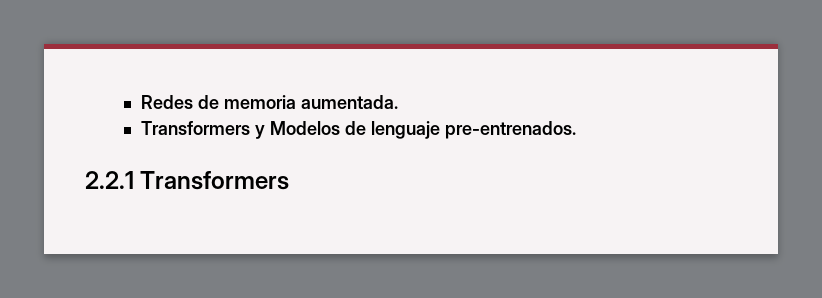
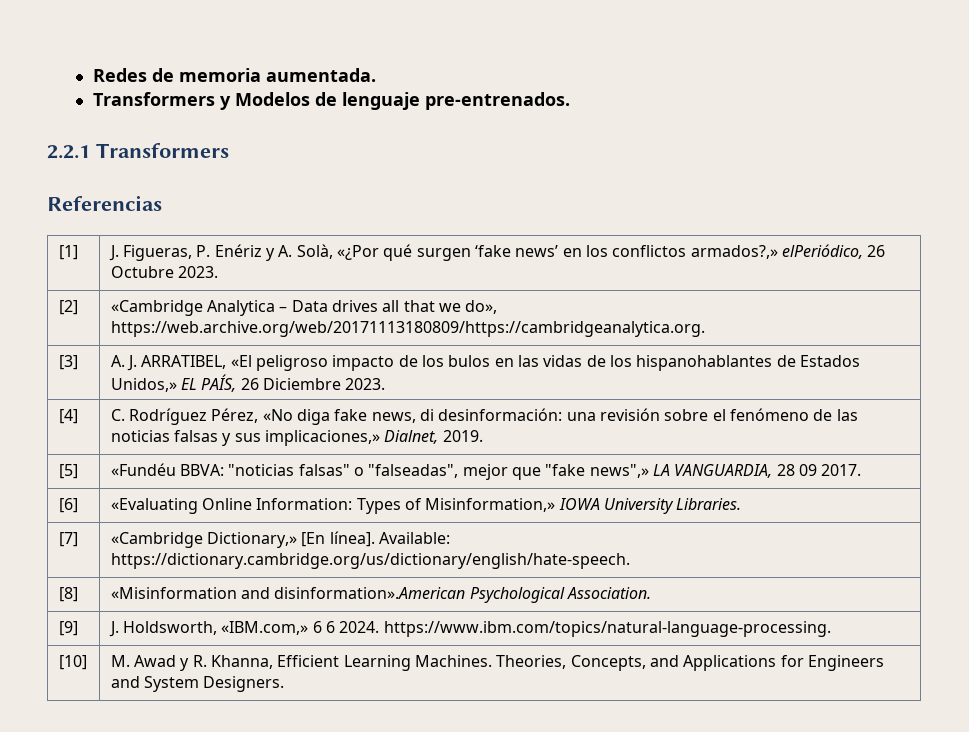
(290, 180) none -> [47,195,162,211] [58,245,78,260] [108,244,886,261] [110,266,219,278] [58,300,78,315] [110,300,498,316] [110,321,705,337] [58,355,78,370] [110,355,860,371] [110,374,386,392] [58,409,78,424] [110,408,858,425] [110,430,483,446] [58,464,78,479] [110,463,862,480] [58,498,78,513] [110,498,742,514] [58,532,78,547] [110,531,451,548] [110,553,630,569] [58,587,78,602] [110,587,652,603] [58,621,78,636] [108,621,831,637] [58,655,87,670] [110,655,884,671] [110,676,285,692] // Referencias // [1] | J. Figueras, P. Enériz y A. Solà, «¿Por qué surgen ‘fake news’ en los conflictos armados?,» elPeriódico, 26 Octubre 2023. // [2] | «Cambridge Analytica – Data drives all that we do», https://web.archive.org/web/20171113180809/https://cambridgeanalytica.org. // [3] | A. J. ARRATIBEL, «El peligroso impacto de los bulos en las vidas de los hispanohablantes de Estados Unidos,» EL PAÍS, 26 Diciembre 2023. // [4] | C. Rodríguez Pérez, «No diga fake news, di desinformación: una revisión sobre el fenómeno de las noticias falsas y sus implicaciones,» Dialnet, 2019. // [5] | «Fundéu BBVA: "noticias falsas" o "falseadas", mejor que "fake news",» LA VANGUARDIA, 28 09 2017. // [6] | «Evaluating Online Information: Types of Misinformation,» IOWA University Libraries. // [7] | «Cambridge Dictionary,» [En línea]. Available: https://dictionary.cambridge.org/us/dictionary/english/hate-speech. // [8] | «Misinformation and disinformation».American Psychological Association. // [9] | J. Holdsworth, «IBM.com,» 6 6 2024. https://www.ibm.com/topics/natural-language-processing. // [10] | M. Awad y R. Khanna, Efficient Learning Machines. Theories, Concepts, and Applications for Engineers and System Designers.

